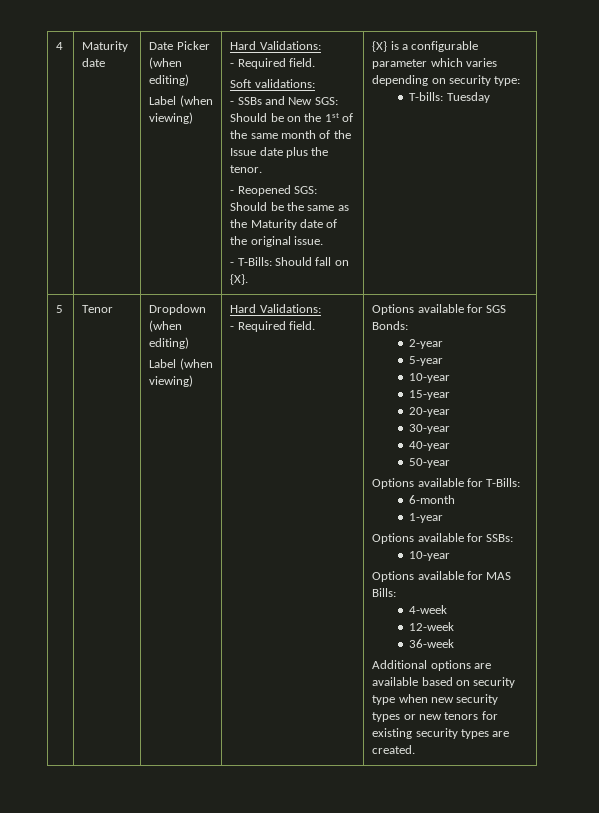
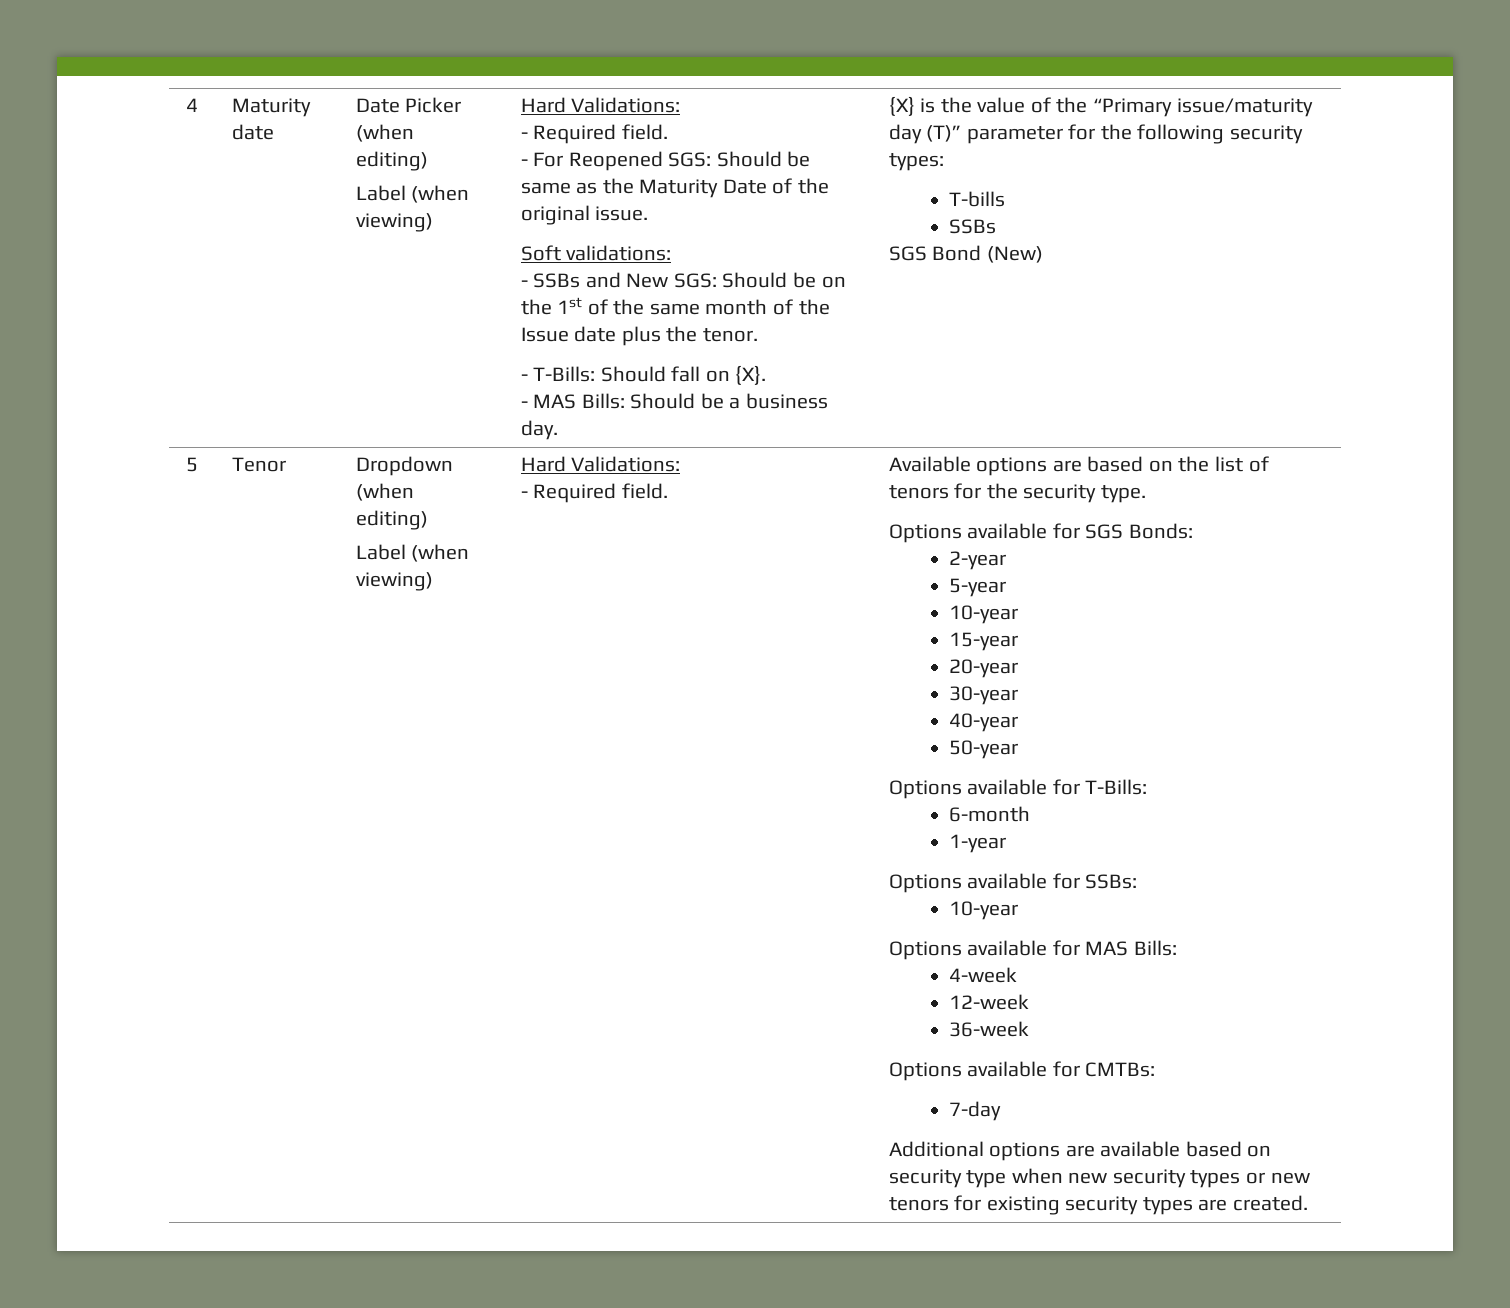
(315, 62) none -> [520,151,811,171] [520,178,830,198] [520,205,649,225] // - For Reopened SGS: Should be same as the Maturity Date of the original issue.
[230,185,317,196] [230,202,349,211] [230,219,338,230] [230,236,323,247] // - Reopened SGS: Should be the same as the Maturity date of the original issue. -> (758, 335) none
[372,41,479,52] [372,58,497,69] [372,75,521,86] [409,92,490,103] | {X} is a configurable parameter which varies depending on security type: // T-bills: Tuesday -> [520,393,829,409] [520,420,558,440] [888,96,1313,117] [888,124,1304,144] [888,153,944,171] [949,191,1006,207] [949,219,997,234] [888,245,1043,263] // - MAS Bills: Should be a business day. | {X} is the value of the “Primary issue/maturity day (T)” parameter for the following security types: // T-bills // SSBs // SGS Bond (New)
(315, 325) none -> [888,456,1269,476] [888,483,1146,503] Available options are based on the list of tenors for the security type. //
(455, 643) none -> [888,1061,1156,1081] [949,1101,1002,1121] // Options available for CMTBs: // 7-day

